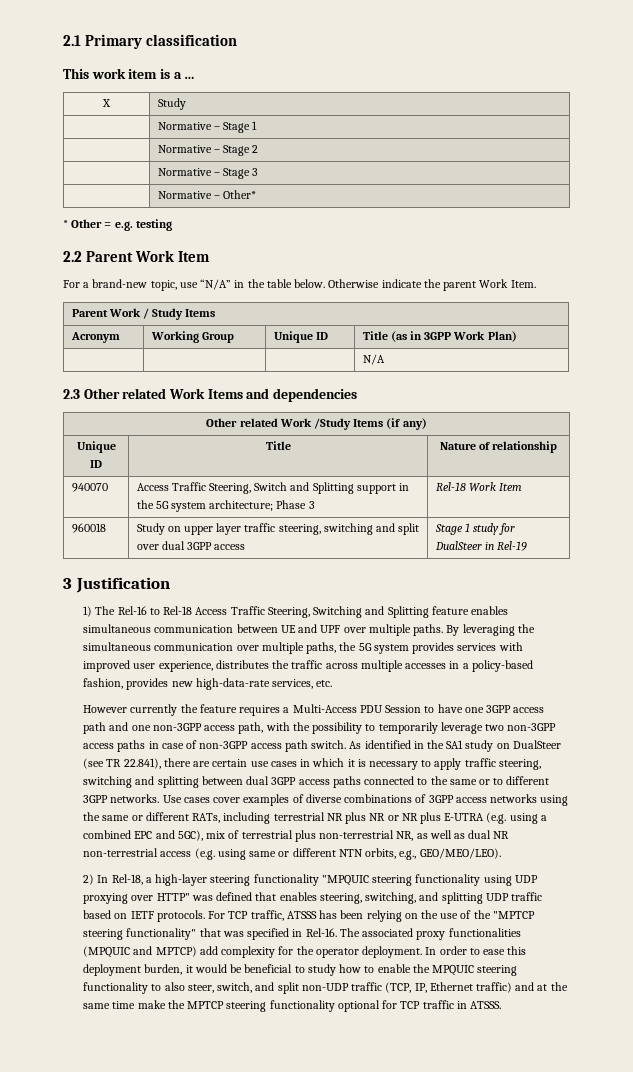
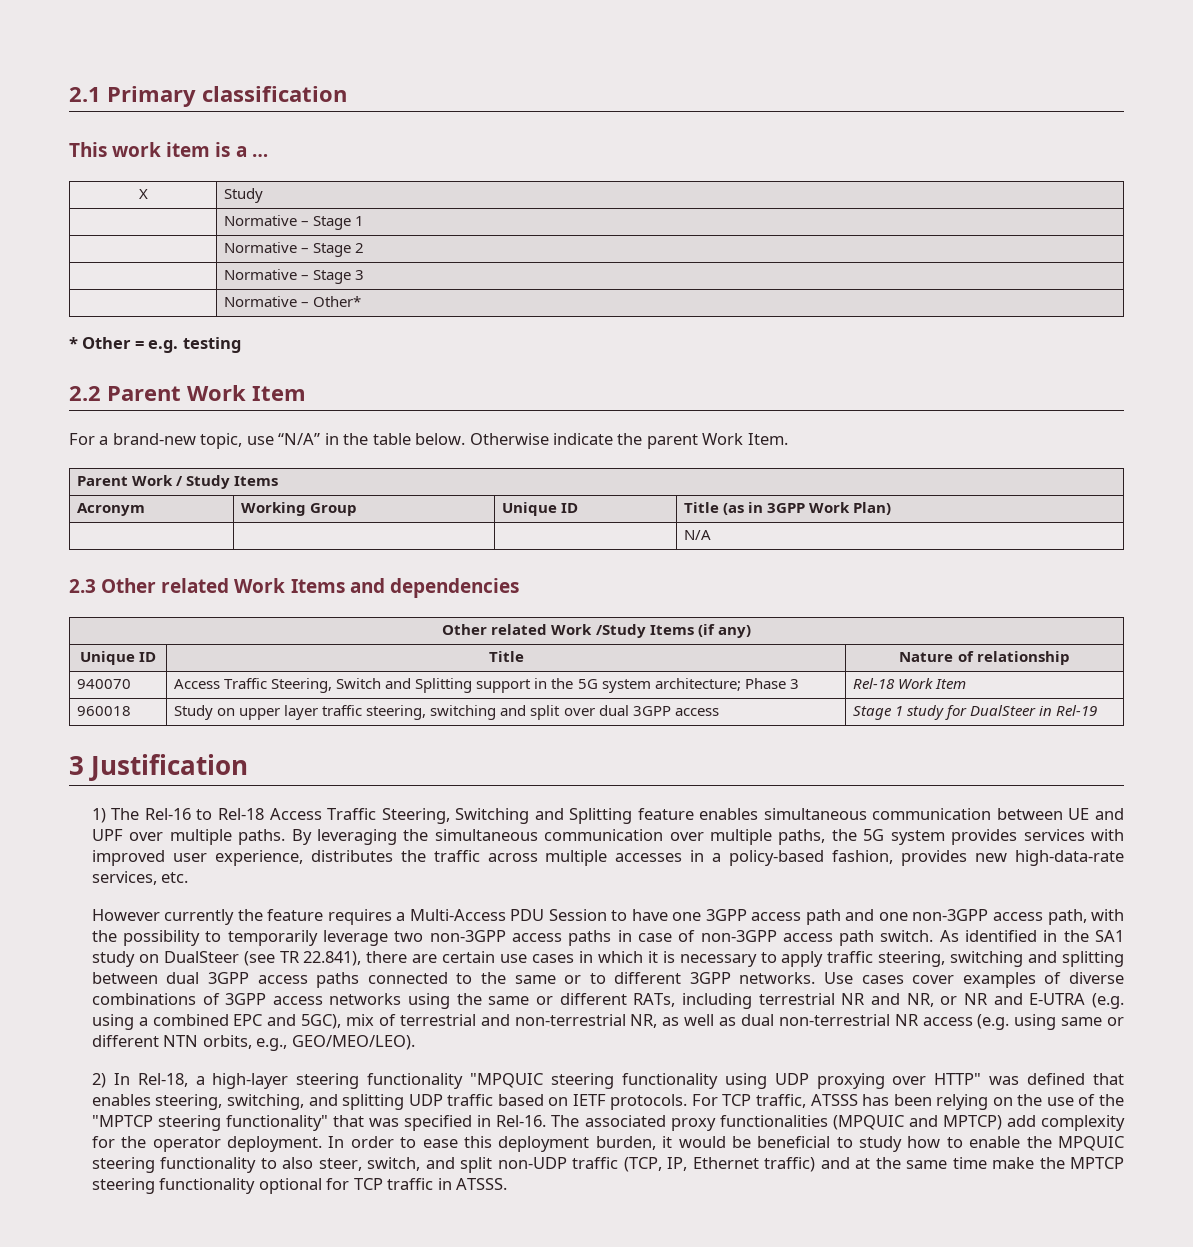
[345,812,386,824] plus NR -> [871,993,934,1007] and NR,
[419,812,441,824] plus -> [993,993,1023,1005] and
[294,830,316,842] plus -> [480,1014,510,1026] and
[493,831,510,839] [83,848,159,857] NR non-terrestrial -> [778,1014,919,1026] non-terrestrial NR

